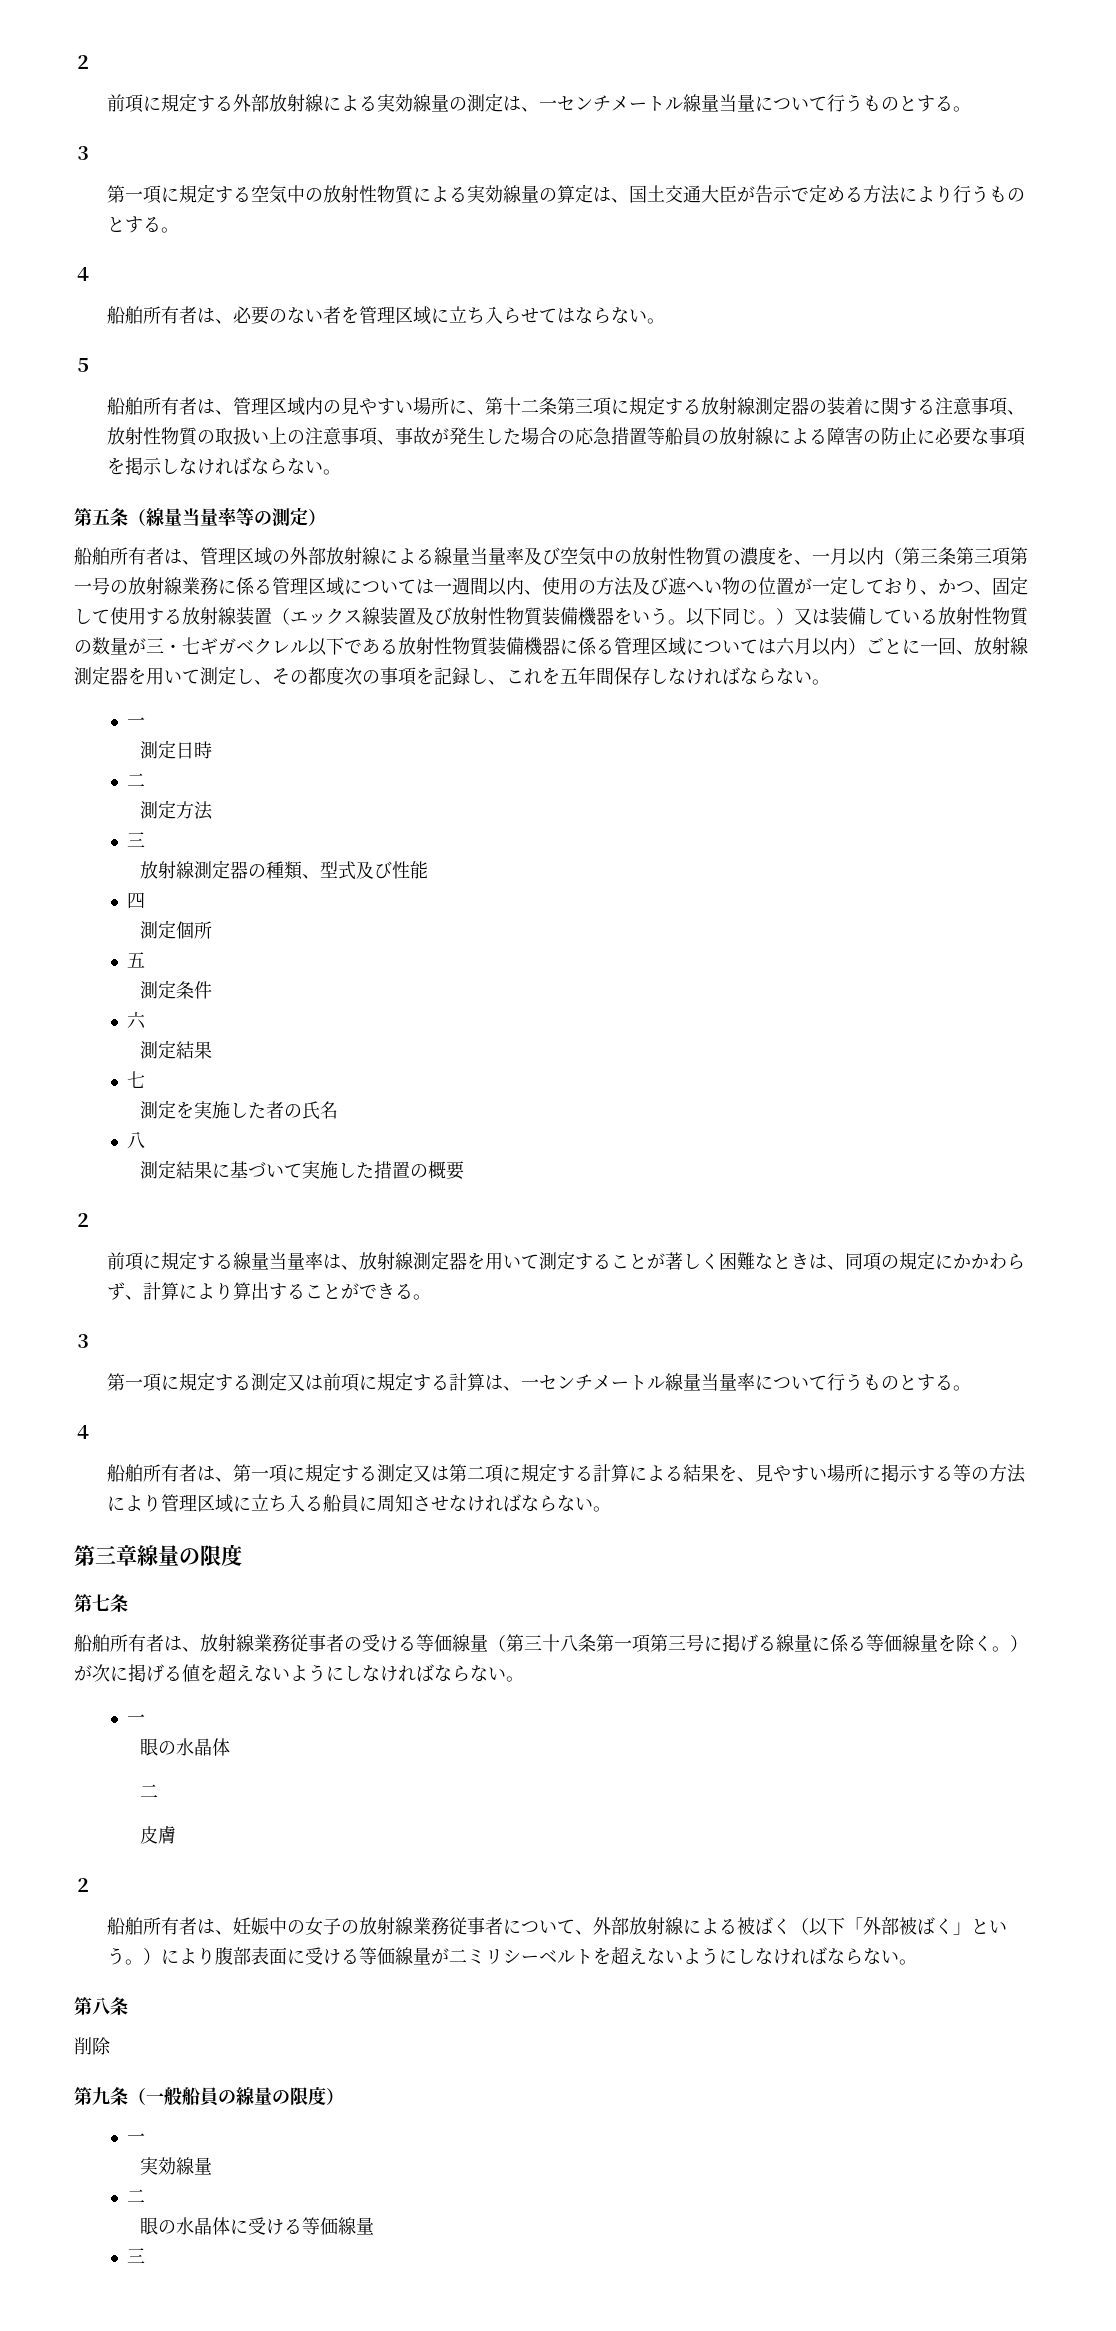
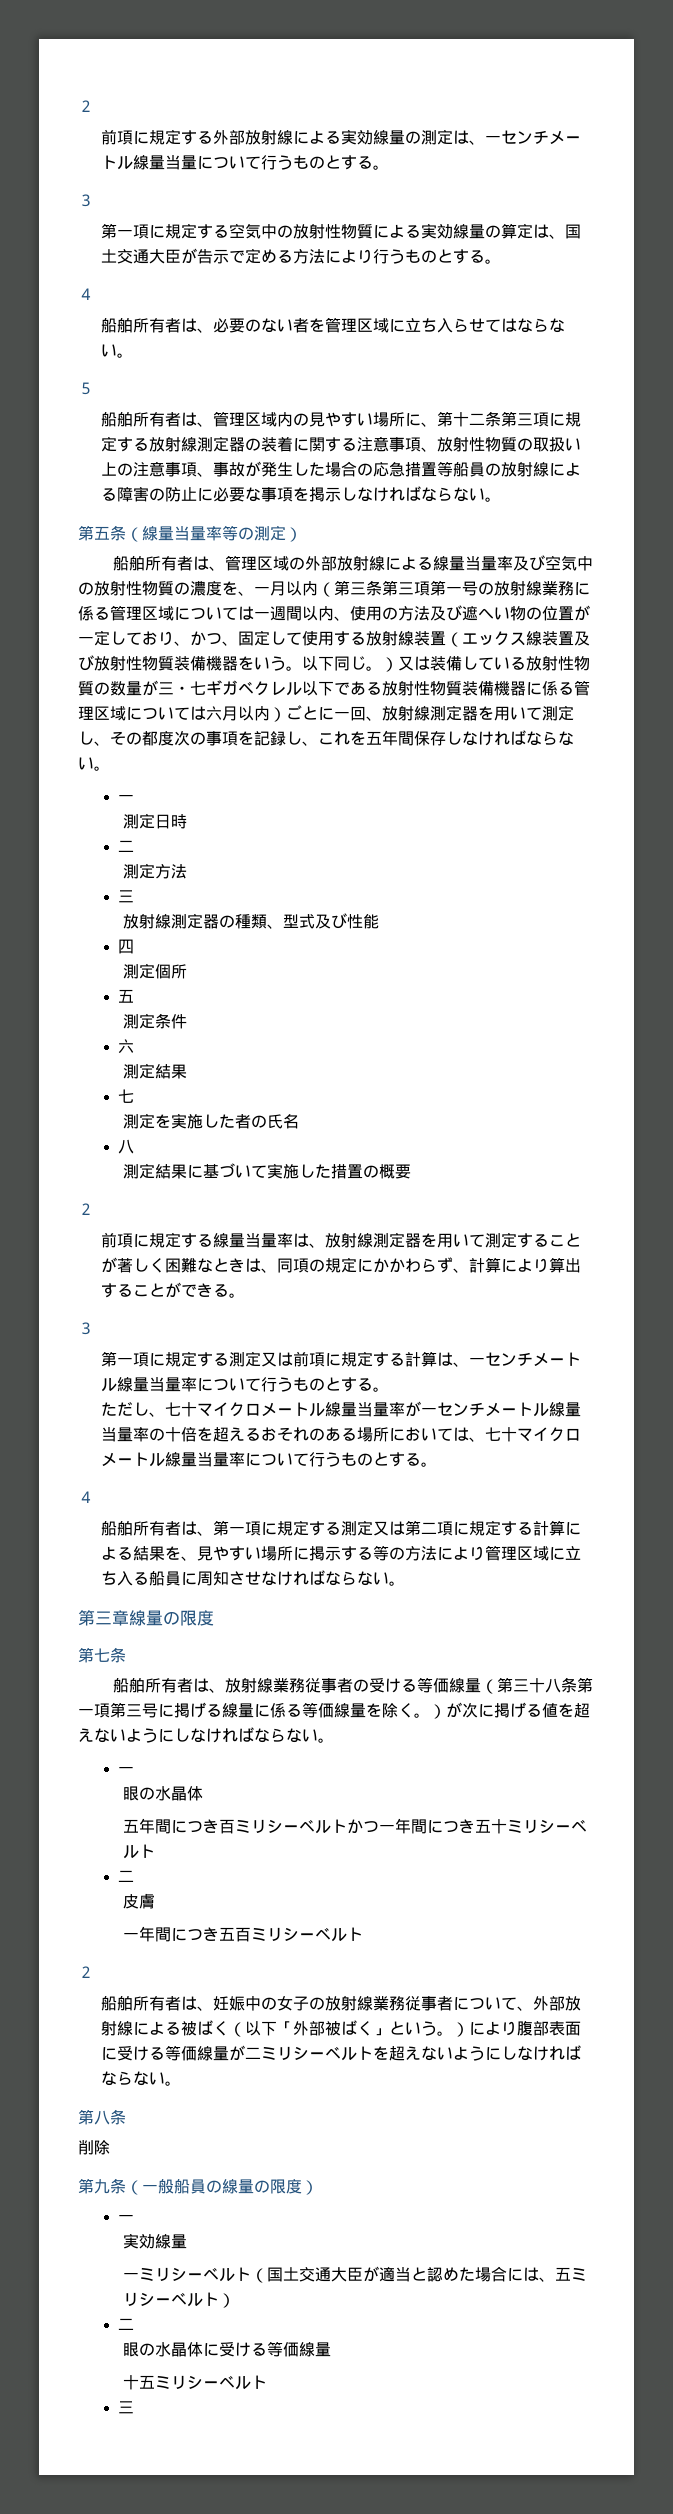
(972, 1388) none -> [100,1401,581,1417] [100,1427,581,1442] [100,1452,437,1467] // ただし、七十マイクロメートル線量当量率が一センチメートル線量当量率の十倍を超えるおそれのある場所においては、七十マイクロメートル線量当量率について行うものとする。
[140,1784,159,1798] [140,1825,177,1844] 二 // 皮膚 -> [123,1818,588,1834] [123,1844,156,1859] [118,1870,135,1882] [123,1893,156,1909] [123,1926,364,1942] 五年間につき百ミリシーベルトかつ一年間につき五十ミリシーベルト // 二 // 皮膚 // 一年間につき五百ミリシーベルト
(213, 2166) none -> [123,2266,588,2283] [123,2292,236,2308] // 一ミリシーベルト（国土交通大臣が適当と認めた場合には、五ミリシーベルト）
(375, 2226) none -> [123,2375,268,2390] // 十五ミリシーベルト

